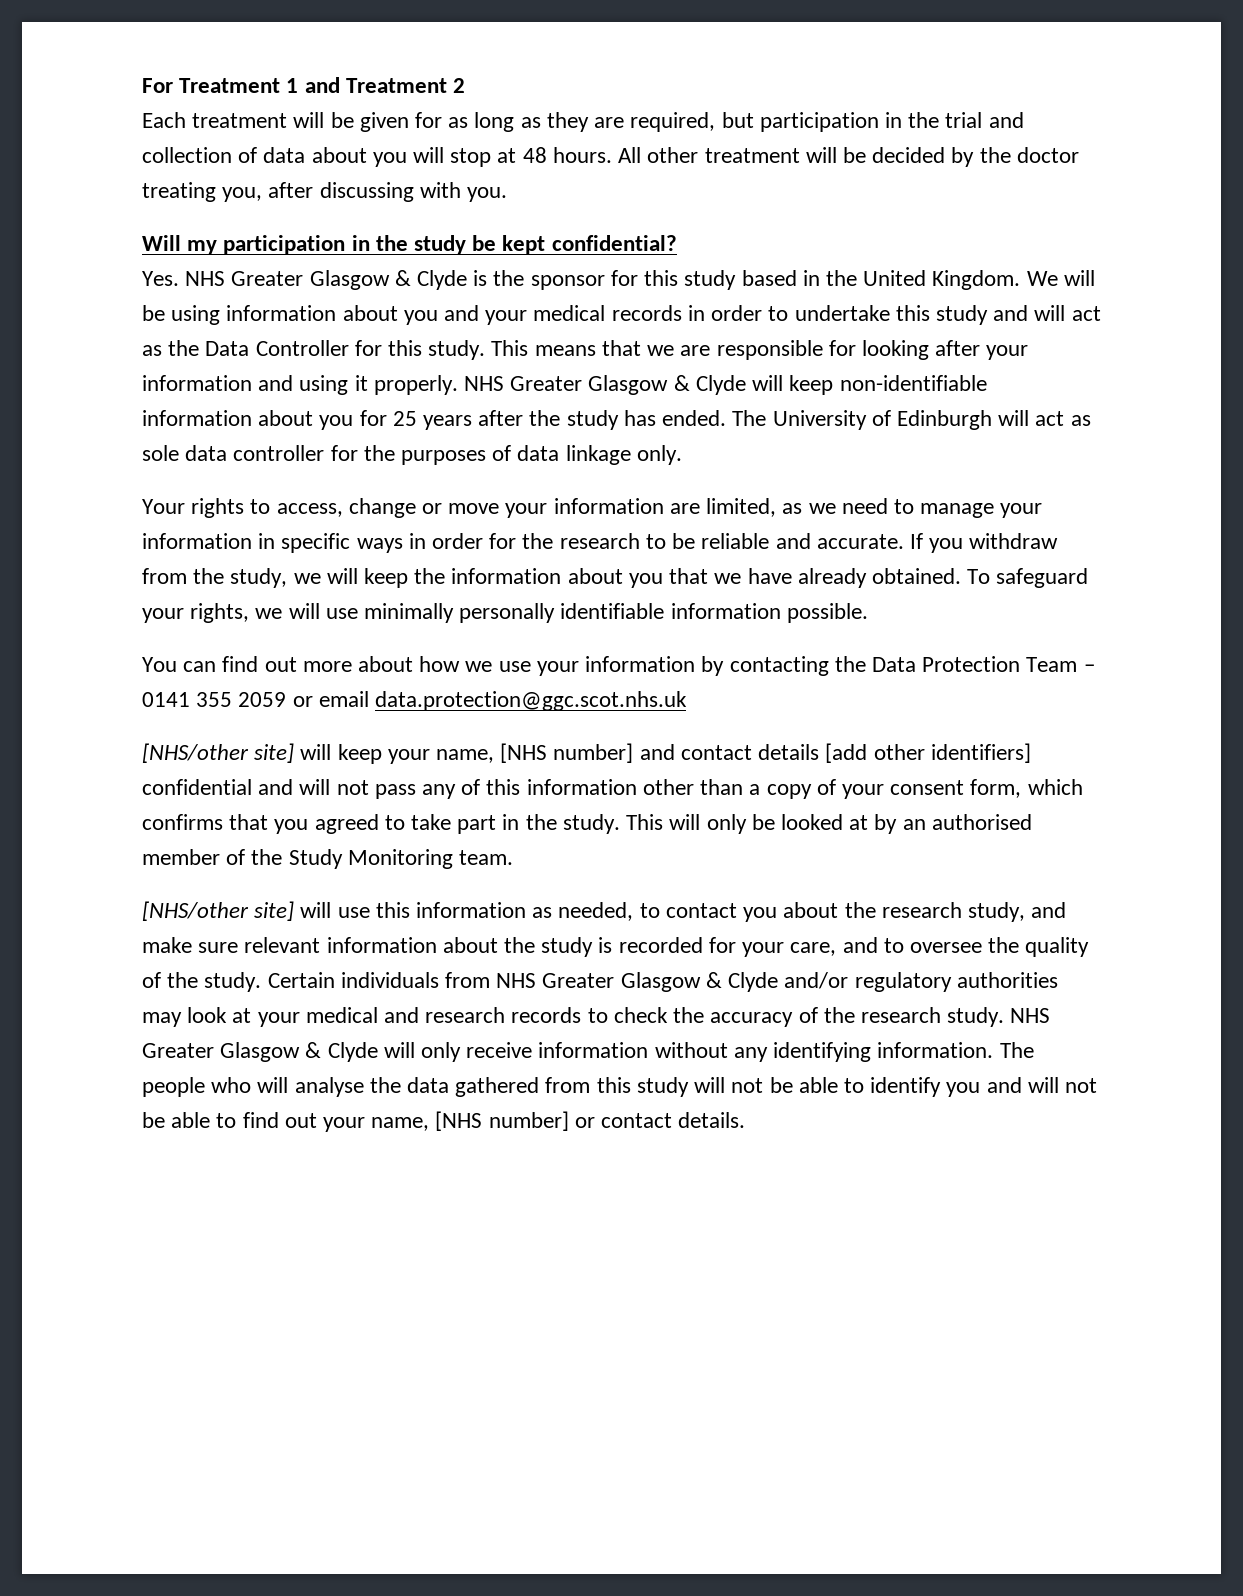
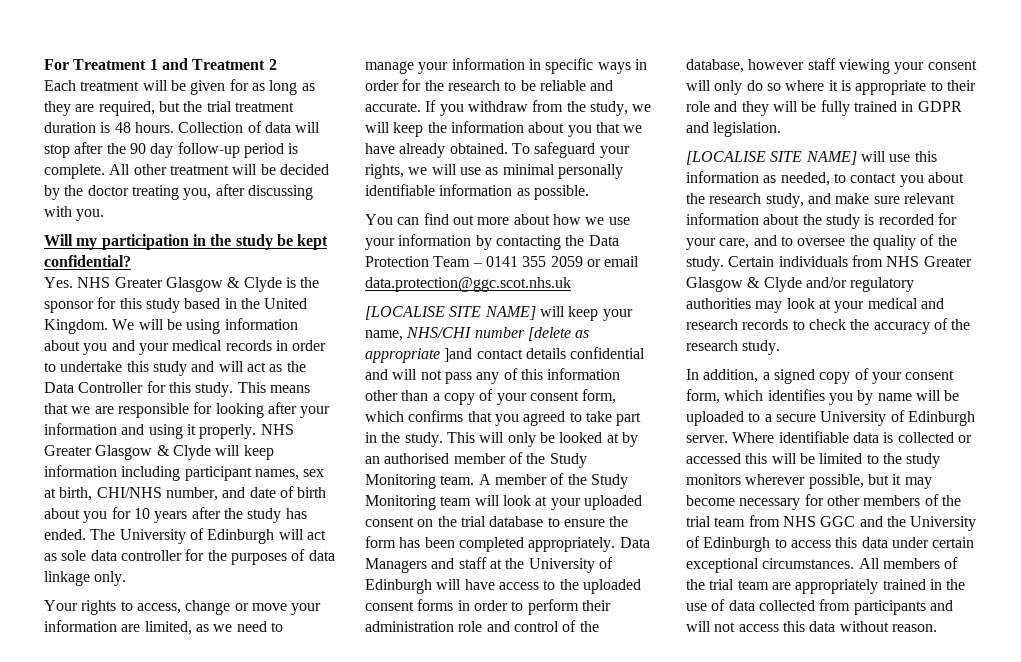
[759,112,1024,132] [142,147,612,167] participation in the trial and collection of data about you will stop at 48 hours. -> [183,101,294,112] [44,121,321,133] [44,142,299,158] [44,164,105,179] the trial treatment duration is 48 hours. Collection of data will stop after the 90 day follow-up period is complete.
[839,375,987,391] [142,410,252,426] non-identifiable information -> [44,465,325,481] [44,486,327,501] information including participant names, sex at birth, CHI/NHS number, and date of birth
[392,411,417,426] 25 -> [133,508,150,519] 10
[364,603,455,623] minimally -> [485,164,555,175] as minimal
(781, 611) none -> [516,188,530,196] as
[142,743,295,763] [NHS/other site] -> [365,306,536,320] [LOCALISE SITE NAME]
[500,743,1031,763] [NHS number] and contact details [add other identifiers] -> [406,327,590,341] [365,348,566,363] NHS/CHI number [delete as appropriate ]and contact details
[142,901,295,921] // [NHS/other site] -> [478,473,628,489] [365,495,642,510] [365,516,629,527] [365,536,650,552] [365,557,613,573] [365,579,641,594] [365,599,611,615] [365,620,599,632] [686,58,977,74] [686,80,976,95] [686,100,962,116] [686,122,782,137] [686,151,857,165] A member of the Study Monitoring team will look at your uploaded consent on the trial database to ensure the form has been completed appropriately. Data Managers and staff at the University of Edinburgh will have access to the uploaded consent forms in order to perform their administration role and control of the database, however staff viewing your consent will only do so where it is appropriate to their role and they will be fully trained in GDPR and legislation. // [LOCALISE SITE NAME]
[1010,1008,1051,1023] [142,1042,1034,1062] [142,1077,1097,1097] [142,1111,746,1132] NHS Greater Glasgow & Clyde will only receive information without any identifying information. The people who will analyse the data gathered from this study will not be able to identify you and will not be able to find out your name, [NHS number] or contact details. -> [686,368,955,384] [686,389,960,405] [686,410,975,426] [686,431,972,443] [686,453,941,468] [686,474,932,489] [686,494,961,510] [686,515,977,531] [686,536,975,552] [686,557,959,573] [686,579,966,594] [686,599,953,615] [686,621,937,632] // In addition, a signed copy of your consent form, which identifies you by name will be uploaded to a secure University of Edinburgh server. Where identifiable data is collected or accessed this will be limited to the study monitors wherever possible, but it may become necessary for other members of the trial team from NHS GGC and the University of Edinburgh to access this data under certain exceptional circumstances. All members of the trial team are appropriately trained in the use of data collected from participants and will not access this data without reason.

